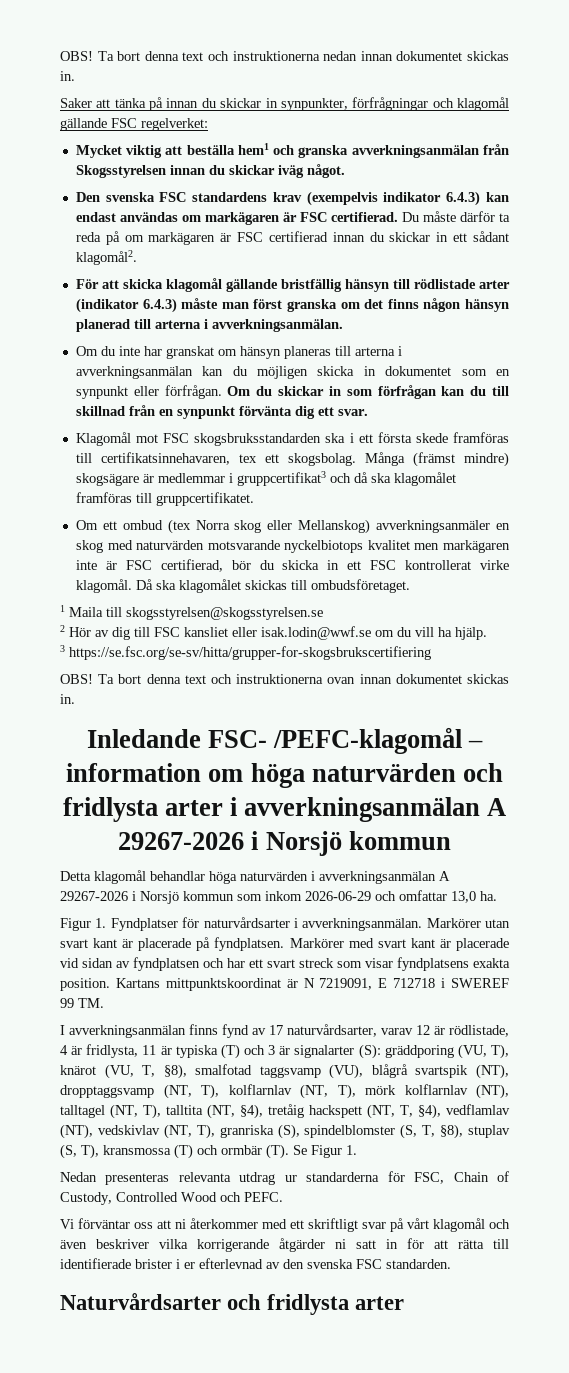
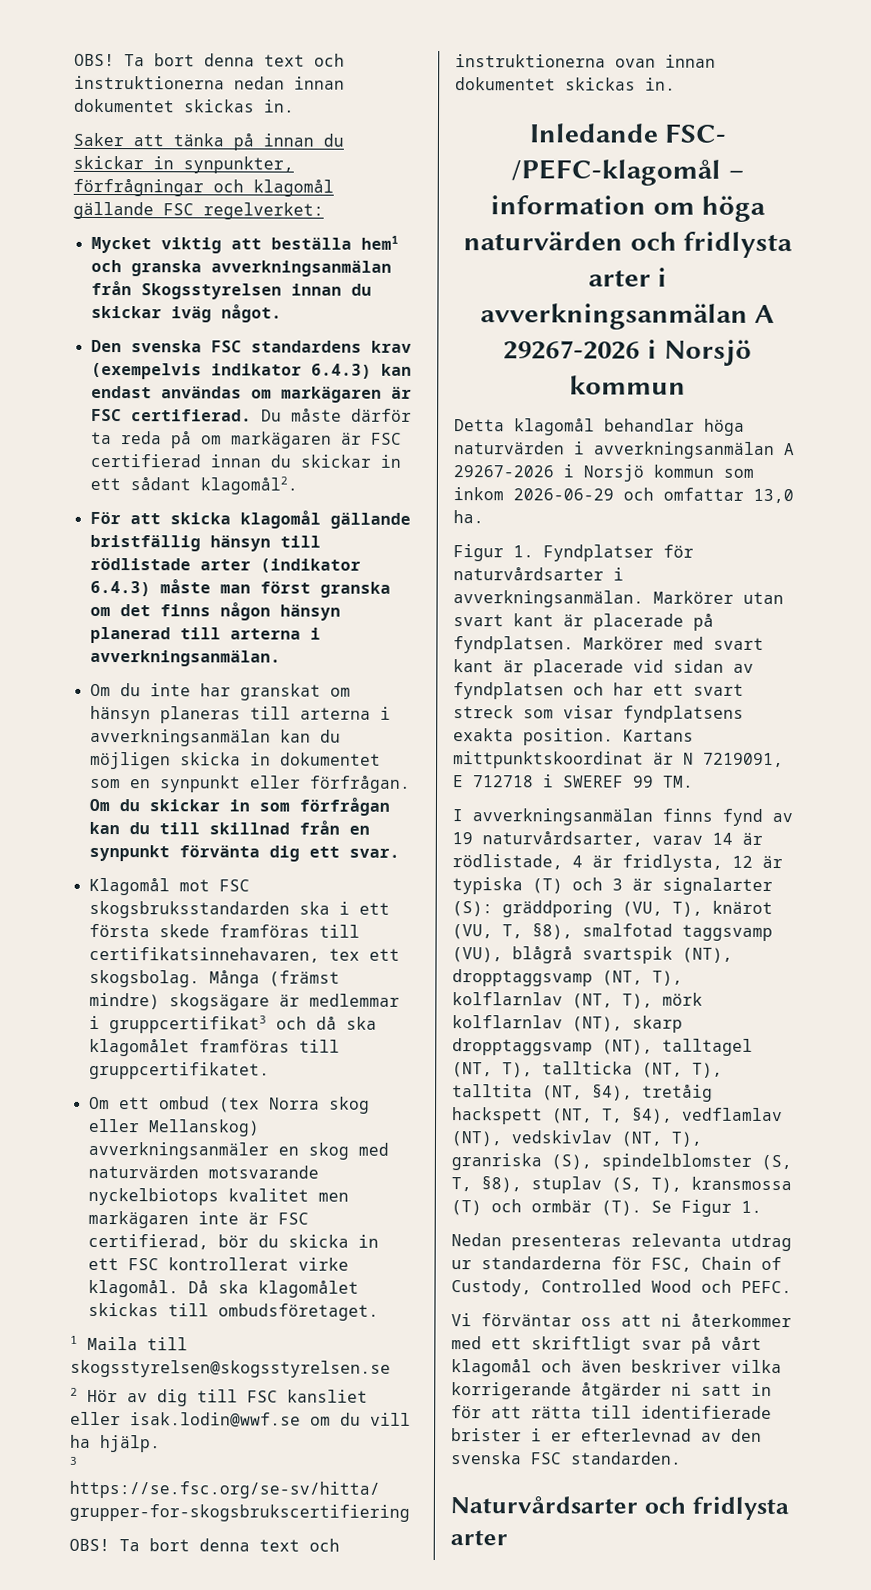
[269,1025,283,1035] 17 -> [452,832,473,845] 19
[416,1025,430,1035] 12 -> [712,832,733,845] 14
[142,1045,157,1055] 11 -> [732,855,753,868] 12
[60,1105,105,1118] talltagel -> [632,1015,683,1033] [452,1038,753,1056] [452,1061,633,1078] skarp dropptaggsvamp (NT), talltagel (NT, T), tallticka

